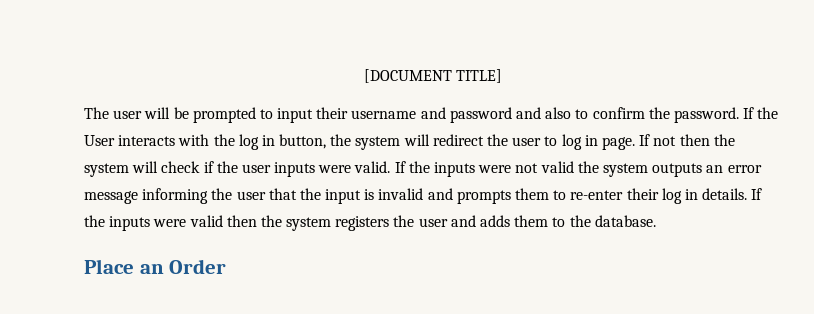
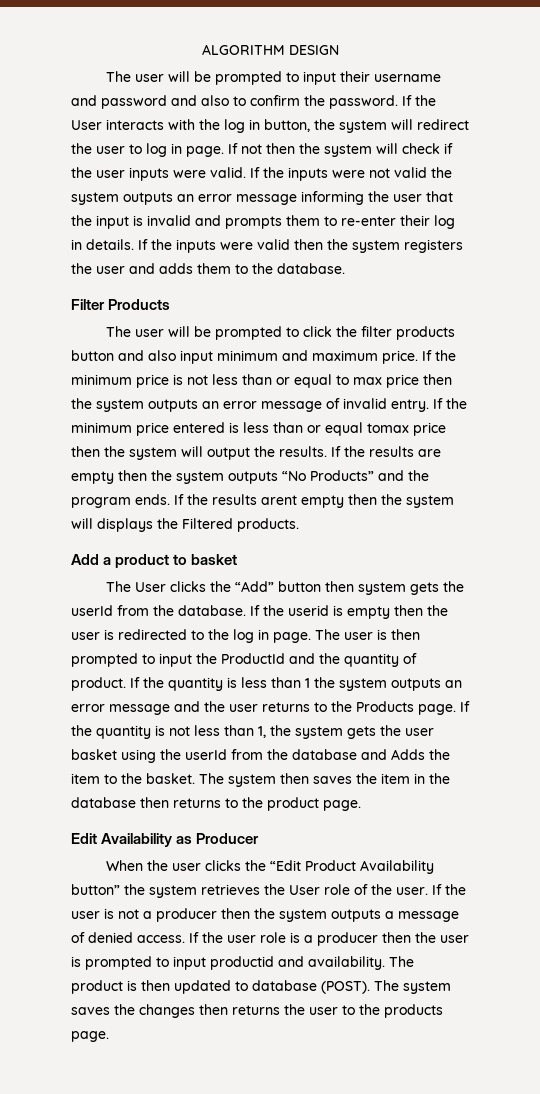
[363,69,503,83] [DOCUMENT TITLE] -> [201,44,339,55] ALGORITHM DESIGN
[84,259,227,274] Place an Order -> [71,299,171,310] [105,326,455,340] [71,350,456,364] [71,374,452,388] [71,398,467,412] [71,422,446,436] [71,446,441,460] [71,470,429,484] [71,494,454,508] [71,518,299,532] [71,554,238,568] [105,581,464,595] [71,605,448,619] [71,629,420,643] [71,653,417,667] [71,677,462,691] [71,701,470,715] [71,725,434,739] [71,749,450,763] [71,773,450,787] [71,797,361,811] [71,833,260,847] [105,860,434,874] [71,884,466,898] [71,908,459,922] [71,932,469,946] [71,956,414,970] [71,980,451,994] [71,1004,443,1018] [71,1031,109,1042] Filter Products // The user will be prompted to click the filter products button and also input minimum and maximum price. If the minimum price is not less than or equal to max price then the system outputs an error message of invalid entry. If the minimum price entered is less than or equal tomax price then the system will output the results. If the results are empty then the system outputs “No Products” and the program ends. If the results arent empty then the system will displays the Filtered products. // Add a product to basket // The User clicks the “Add” button then system gets the userId from the database. If the userid is empty then the user is redirected to the log in page. The user is then prompted to input the ProductId and the quantity of product. If the quantity is less than 1 the system outputs an error message and the user returns to the Products page. If the quantity is not less than 1, the system gets the user basket using the userId from the database and Adds the item to the basket. The system then saves the item in the database then returns to the product page. // Edit Availability as Producer // When the user clicks the “Edit Product Availability button” the system retrieves the User role of the user. If the user is not a producer then the system outputs a message of denied access. If the user role is a producer then the user is prompted to input productid and availability. The product is then updated to database (POST). The system saves the changes then returns the user to the products page.

